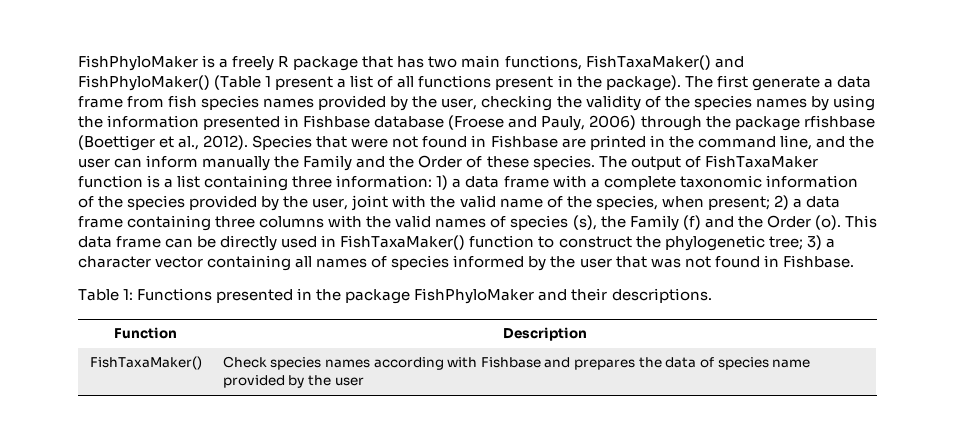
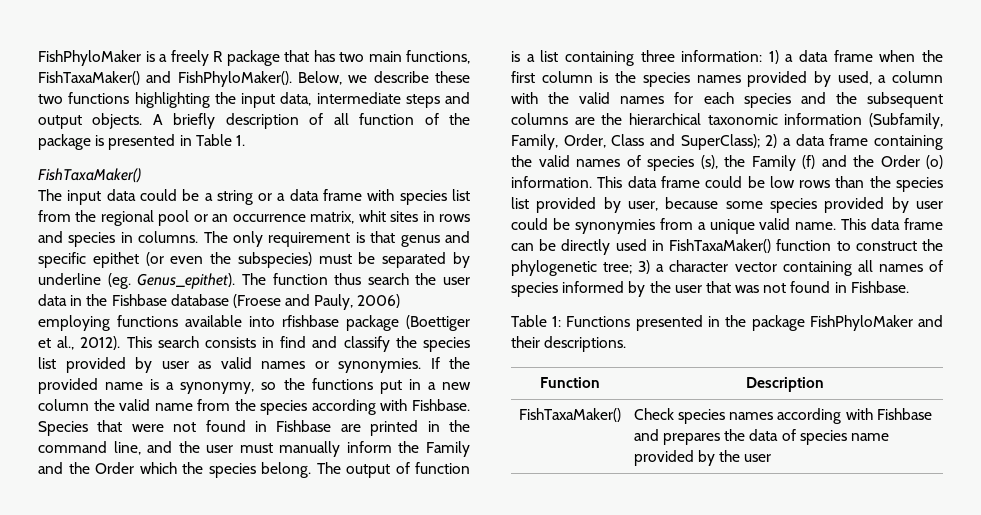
[78,75,871,91] [78,95,875,111] [78,115,300,130] FishPhyloMaker() (Table 1 present a list of all functions present in the package). The first generate a data frame from fish species names provided by the user, checking the validity of the species names by using the information presented in -> [177,71,470,87] [38,92,470,108] [38,113,471,129] [38,134,245,150] [38,168,141,183] [38,189,470,205] [38,210,470,226] [38,231,470,247] [38,252,470,268] [38,273,470,289] [38,294,108,306] FishPhyloMaker(). Below, we describe these two functions highlighting the input data, intermediate steps and output objects. A briefly description of all function of the package is presented in Table 1. // FishTaxaMaker() // The input data could be a string or a data frame with species list from the regional pool or an occurrence matrix, whit sites in rows and species in columns. The only requirement is that genus and specific epithet (or even the subspecies) must be separated by underline (eg. Genus_epithet). The function thus search the user data in the
[640,115,875,131] [78,135,249,151] through the package rfishbase (Boettiger et al., 2012). -> [38,315,470,331] [38,336,470,352] [38,357,470,373] [38,378,471,394] [38,399,470,415] employing functions available into rfishbase package (Boettiger et al., 2012). This search consists in find and classify the species list provided by user as valid names or synonymies. If the provided name is a synonymy, so the functions put in a new column the valid name from the species according with Fishbase.
[114,155,271,171] can inform manually -> [239,441,392,457] must manually inform
[466,155,595,170] of these species. -> [139,462,311,478] which the species belong.
[704,155,818,168] FishTaxaMaker -> (410, 468) none
[552,175,858,190] [78,195,770,211] with a complete taxonomic information of the species provided by the user, joint with the valid name of the species, when present; -> [879,50,943,62] [511,71,943,87] [511,92,943,108] [511,113,943,129] [511,134,760,150] when the first column is the species names provided by used, a column with the valid names for each species and the subsequent columns are the hierarchical taxonomic information (Subfamily, Family, Order, Class and SuperClass);
[215,215,363,228] three columns with -> (943, 142) none
[814,215,841,230] (o). -> [926,155,943,169] [511,176,943,192] [511,197,943,213] [511,218,837,234] (o) information. This data frame could be low rows than the species list provided by user, because some species provided by user could be synonymies from a unique valid name.

